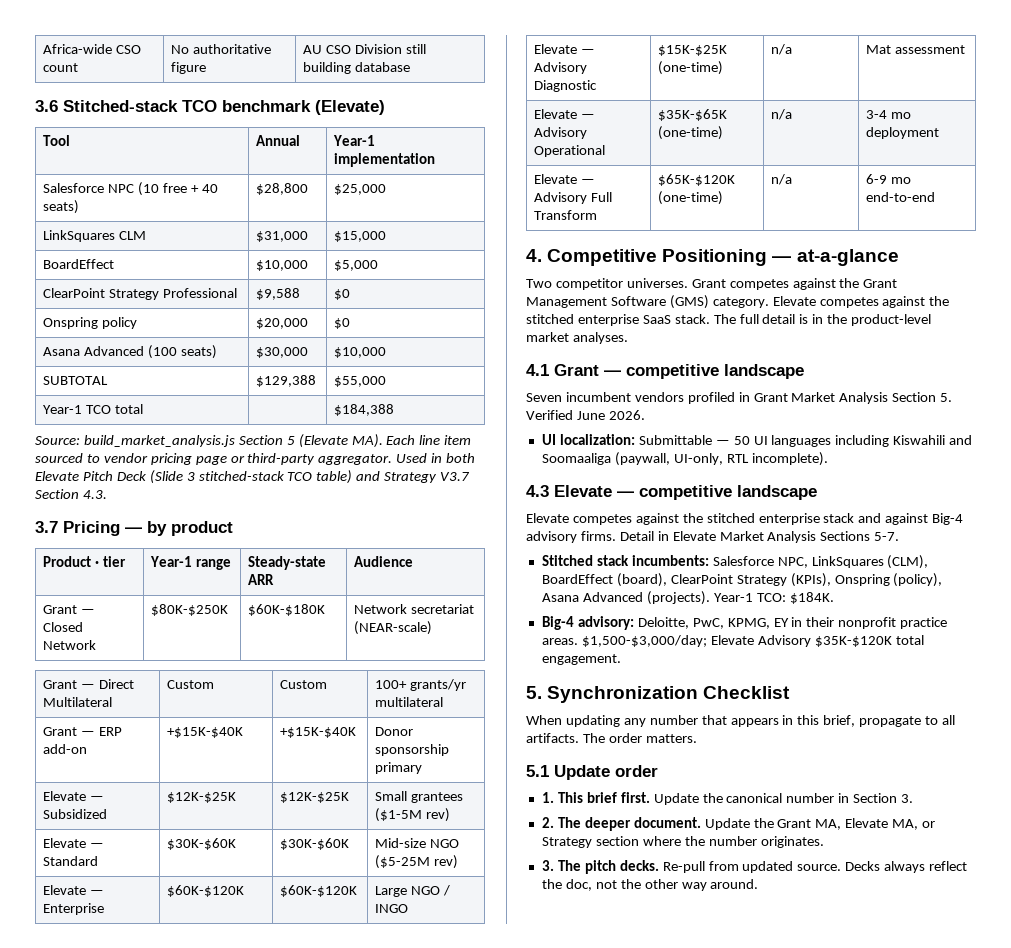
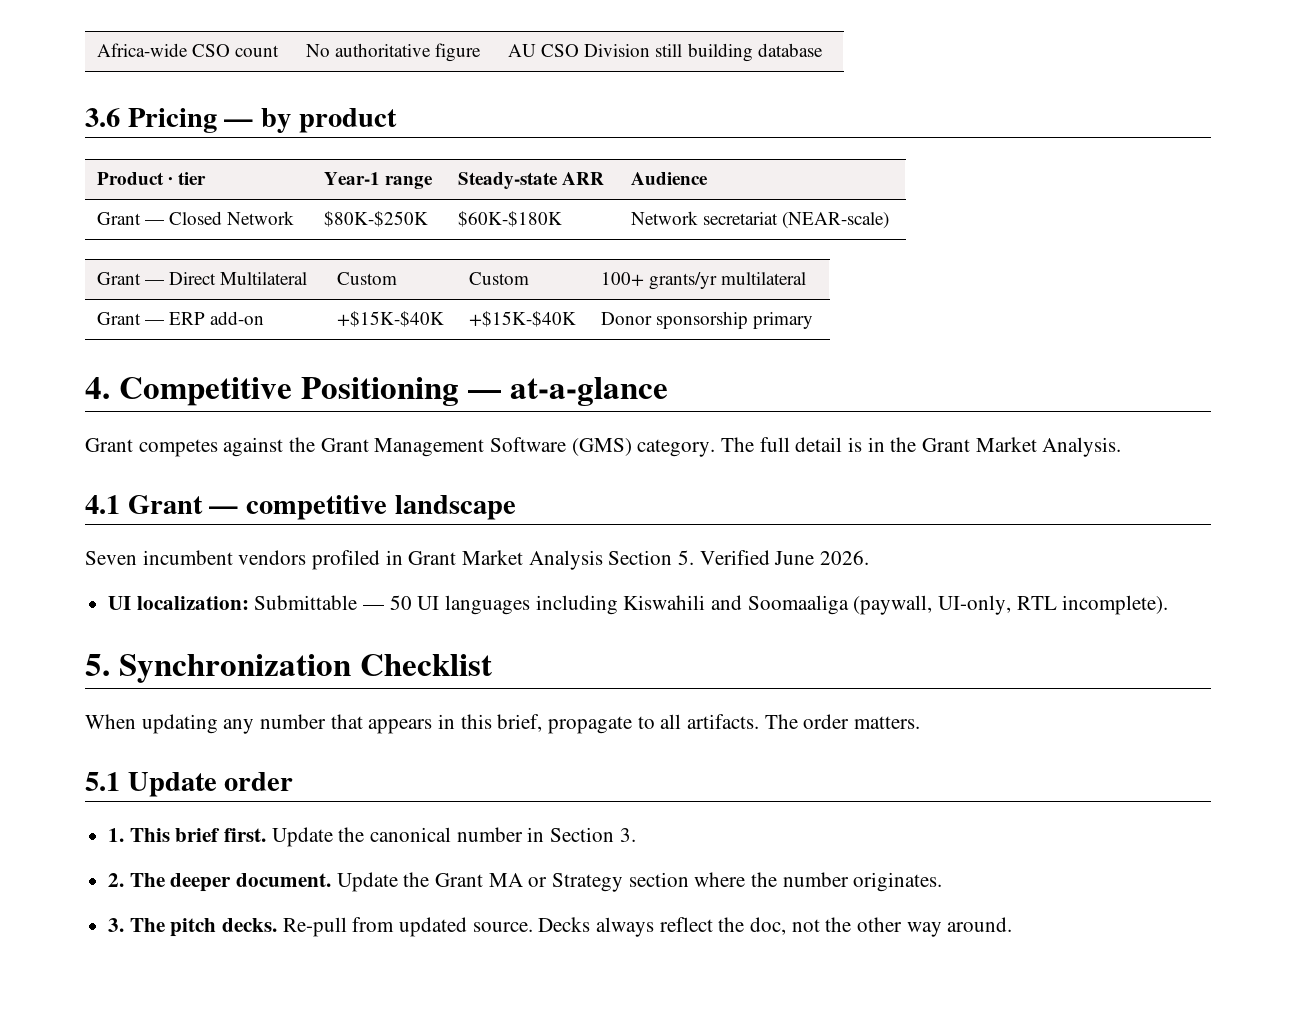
[63,100,385,115] [43,135,71,146] [256,135,301,146] [333,135,376,146] [334,153,436,167] [43,182,219,196] [43,200,80,214] [256,183,309,195] [334,184,387,195] [43,230,147,242] [256,231,309,242] [334,231,387,242] [43,259,115,269] [256,260,309,271] [334,260,379,271] [43,288,238,300] [256,288,301,300] [334,289,351,300] [43,317,138,329] [256,318,309,329] [334,318,351,329] [43,345,218,359] [256,347,309,358] [334,347,387,358] [43,376,109,385] [256,375,317,387] [334,376,387,387] [43,404,144,414] [334,404,395,416] [35,434,472,448] [35,453,476,465] [35,470,471,484] [35,489,107,499] [35,521,58,533] Stitched-stack TCO benchmark (Elevate) // Tool | Annual | Year-1 implementation // Salesforce NPC (10 free + 40 seats) | $28,800 | $25,000 // LinkSquares CLM | $31,000 | $15,000 // BoardEffect | $10,000 | $5,000 // ClearPoint Strategy Professional | $9,588 | $0 // Onspring policy | $20,000 | $0 // Asana Advanced (100 seats) | $30,000 | $10,000 // SUBTOTAL | $129,388 | $55,000 // Year-1 TCO total | | $184,388 // Source: build_market_analysis.js Section 5 (Elevate MA). Each line item sourced to vendor pricing page or third-party aggregator. Used in both Elevate Pitch Deck (Slide 3 stitched-stack TCO table) and Strategy V3.7 Section 4.3. // 3.7 -> (120, 117) none
[43,791,105,801] [43,809,108,819] [167,792,237,803] [280,792,350,803] [375,791,464,803] [375,808,451,822] [43,838,105,848] [43,856,99,866] [167,838,237,850] [280,838,350,850] [375,838,460,848] [375,855,459,869] [43,885,105,895] [43,903,105,915] [167,885,245,897] [280,885,358,897] [375,885,451,897] [375,904,409,913] [534,44,596,54] [534,62,588,74] [534,80,598,92] [658,45,728,56] [658,61,724,75] [771,44,793,55] [866,45,966,54] [534,109,596,119] [534,127,588,139] [534,145,606,157] [658,109,728,121] [658,126,724,140] [771,109,793,120] [866,110,912,119] [866,127,940,139] [534,174,596,184] [534,192,613,204] [534,210,598,220] [658,174,736,186] [658,191,724,205] [771,174,793,185] [866,174,912,184] [866,192,936,202] // Elevate — Subsidized | $12K-$25K | $12K-$25K | Small grantees ($1-5M rev) // Elevate — Standard | $30K-$60K | $30K-$60K | Mid-size NGO ($5-25M rev) // Elevate — Enterprise | $60K-$120K | $60K-$120K | Large NGO / INGO // Elevate — Advisory Diagnostic | $15K-$25K (one-time) | n/a | Mat assessment // Elevate — Advisory Operational | $35K-$65K (one-time) | n/a | 3-4 mo deployment // Elevate — Advisory Full Transform | $65K-$120K (one-time) | n/a | 6-9 mo end-to-end -> (814, 320) none
[526,278,688,290] Two competitor universes. -> (668, 391) none
[772,296,950,308] [526,314,710,326] Elevate competes against the stitched enterprise SaaS stack. -> (716, 448) none
[851,314,932,326] [526,332,628,344] product-level market analyses. -> [922,437,1122,457] Grant Market Analysis.
[526,485,817,500] [526,513,964,525] [526,531,900,543] [541,555,929,569] [541,573,943,587] [541,591,834,605] [541,616,948,630] [541,635,924,647] [541,654,621,665] // 4.3 Elevate — competitive landscape // Elevate competes against the stitched enterprise stack and against Big-4 advisory firms. Detail in Elevate Market Analysis Sections 5-7. // Stitched stack incumbents: Salesforce NPC, LinkSquares (CLM), BoardEffect (board), ClearPoint Strategy (KPIs), Onspring (policy), Asana Advanced (projects). Year-1 TCO: $184K. // Big-4 advisory: Deloitte, PwC, KPMG, EY in their nonprofit practice areas. $1,500-$3,000/day; Elevate Advisory $35K-$120K total engagement. -> (1169, 605) none
[815,818,919,830] MA, Elevate MA, -> [488,873,523,887] MA

